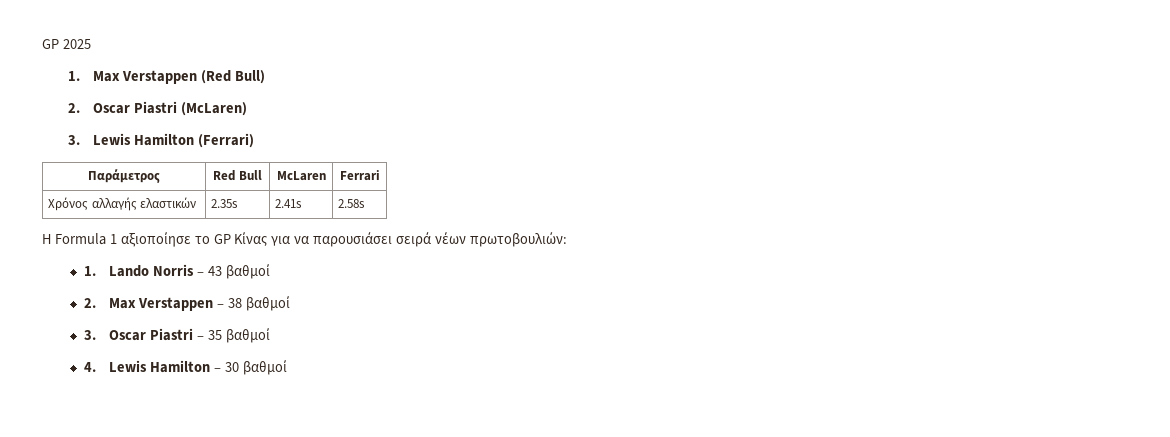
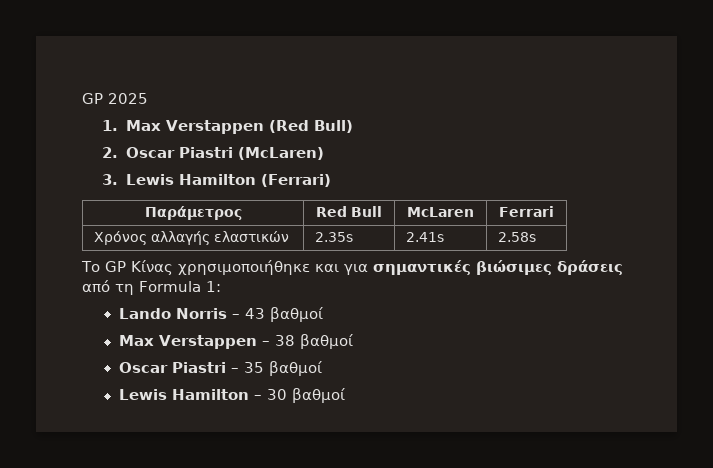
[42,232,567,247] [83,266,96,276] Η Formula 1 αξιοποίησε το GP Κίνας για να παρουσιάσει σειρά νέων πρωτοβουλιών: // 1. -> [81,260,623,275] [82,280,221,295] Το GP Κίνας χρησιμοποιήθηκε και για σημαντικές βιώσιμες δράσεις από τη Formula 1: //
[83,298,96,308] 2. -> (323, 314) none
[83,330,96,340] 3. -> (353, 341) none
[83,362,96,372] 4. -> (322, 368) none

